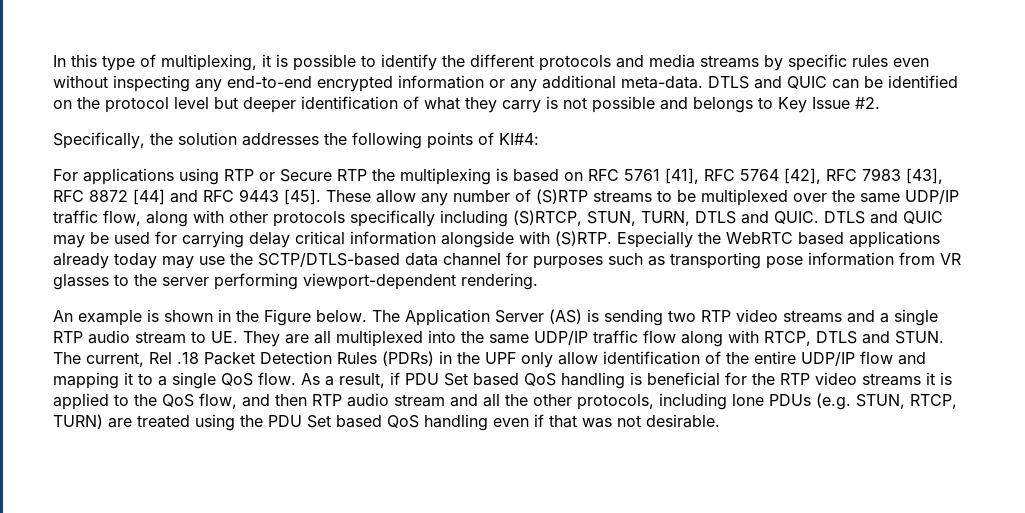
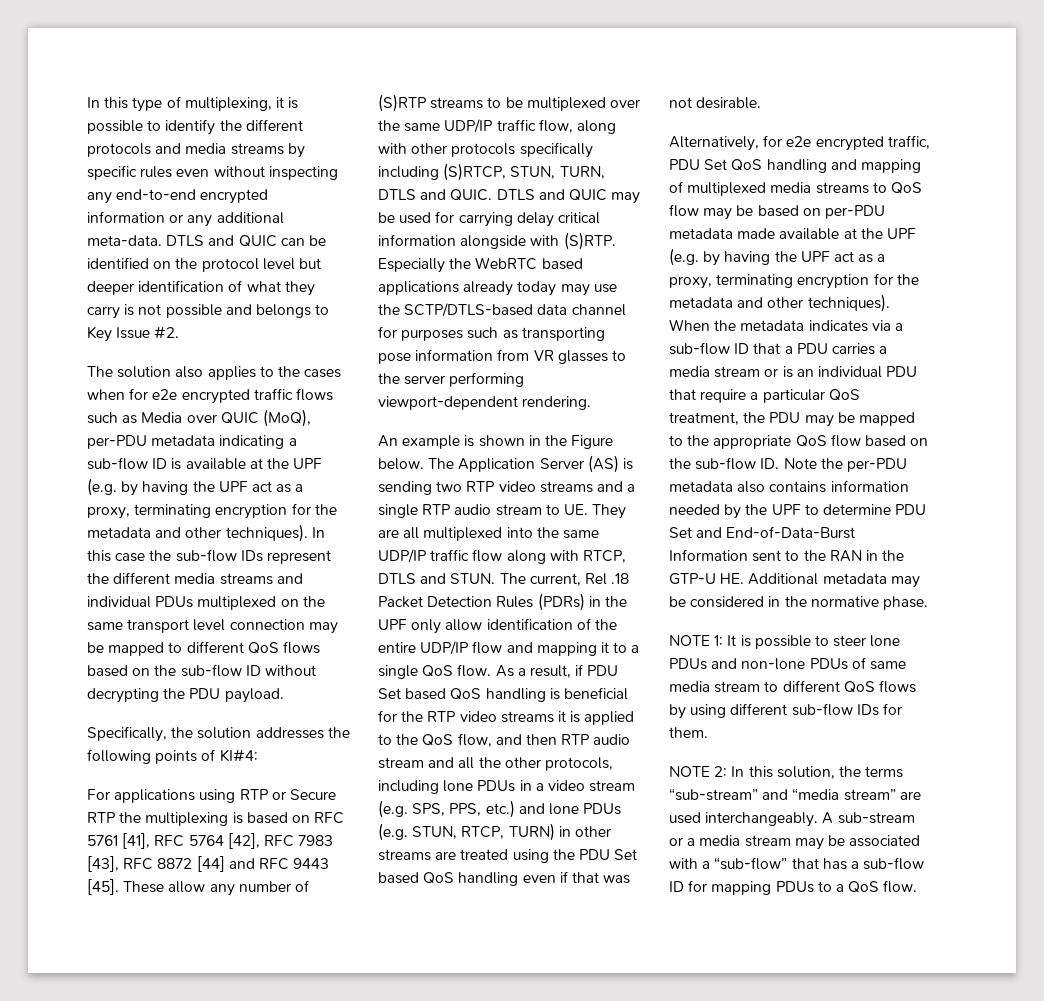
(880, 103) none -> [87,366,342,380] [87,388,333,404] [87,409,311,427] [87,435,297,449] [87,457,323,470] [87,478,304,496] [87,503,337,519] [87,524,325,542] [87,549,331,564] [87,572,303,585] [87,596,325,610] [87,619,338,634] [87,641,320,656] [87,664,316,677] [87,688,284,703] // The solution also applies to the cases when for e2e encrypted traffic flows such as Media over QUIC (MoQ), per-PDU metadata indicating a sub-flow ID is available at the UPF (e.g. by having the UPF act as a proxy, terminating encryption for the metadata and other techniques). In this case the sub-flow IDs represent the different media streams and individual PDUs multiplexed on the same transport level connection may be mapped to different QoS flows based on the sub-flow ID without decrypting the PDU payload.
(811, 400) none -> [519,780,636,792] [378,800,622,818] in a video stream (e.g. SPS, PPS, etc.) and lone PDUs
(103, 421) none -> [558,826,611,837] [378,849,431,861] in other streams
(720, 421) none -> [669,135,930,151] [669,159,921,173] [669,181,922,196] [669,204,885,220] [669,228,916,240] [669,248,886,266] [669,273,919,289] [669,294,890,312] [669,319,903,332] [669,342,888,355] [669,366,918,378] [669,389,860,403] [669,412,915,427] [669,434,929,449] [669,457,907,472] [669,480,909,493] [669,504,927,519] [669,526,856,539] [669,549,905,562] [669,573,920,588] [669,596,928,610] [669,635,901,649] [669,657,906,670] [669,680,916,693] [669,703,902,719] [669,727,708,738] [669,766,904,779] [669,788,921,801] [669,812,915,827] [669,835,921,850] [669,857,925,870] [669,880,918,895] // Alternatively, for e2e encrypted traffic, PDU Set QoS handling and mapping of multiplexed media streams to QoS flow may be based on per-PDU metadata made available at the UPF (e.g. by having the UPF act as a proxy, terminating encryption for the metadata and other techniques). When the metadata indicates via a sub-flow ID that a PDU carries a media stream or is an individual PDU that require a particular QoS treatment, the PDU may be mapped to the appropriate QoS flow based on the sub-flow ID. Note the per-PDU metadata also contains information needed by the UPF to determine PDU Set and End-of-Data-Burst Information sent to the RAN in the GTP-U HE. Additional metadata may be considered in the normative phase. // NOTE 1: It is possible to steer lone PDUs and non-lone PDUs of same media stream to different QoS flows by using different sub-flow IDs for them. // NOTE 2: In this solution, the terms “sub-stream” and “media stream” are used interchangeably. A sub-stream or a media stream may be associated with a “sub-flow” that has a sub-flow ID for mapping PDUs to a QoS flow.

